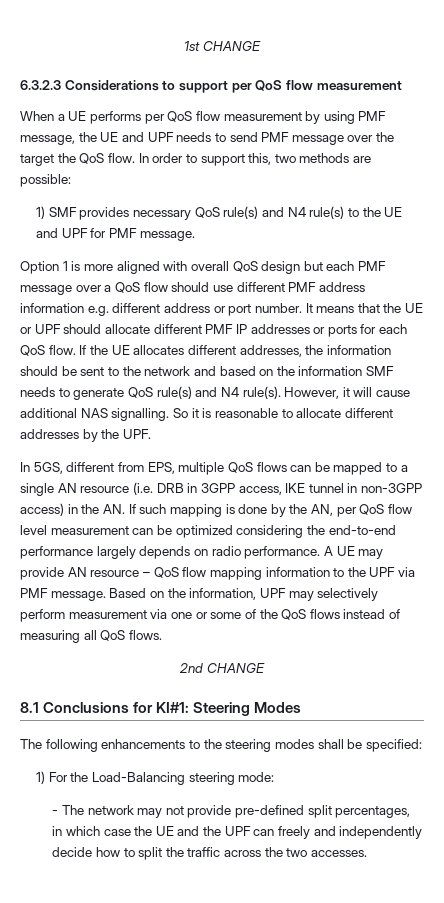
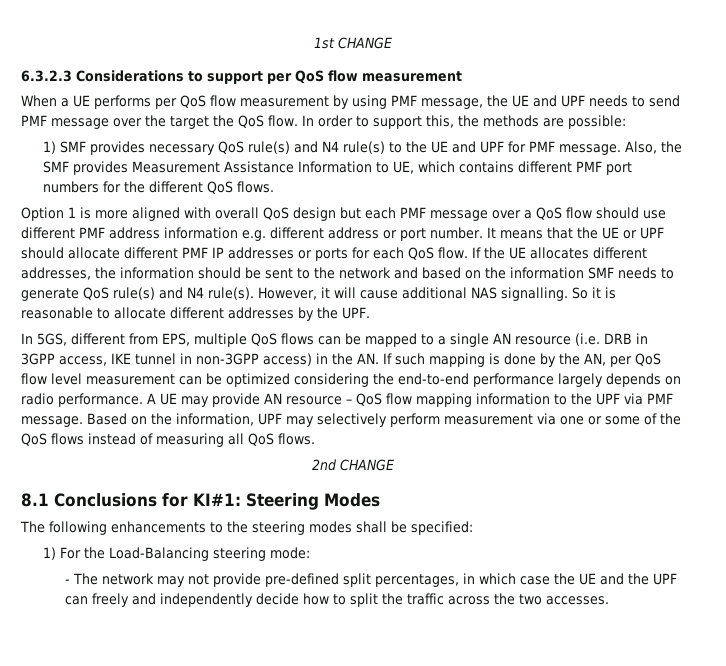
[274,154,296,163] two -> [457,115,479,127] the
(195, 236) none -> [624,141,682,154] [42,161,632,175] [42,181,274,194] Also, the SMF provides Measurement Assistance Information to UE, which contains different PMF port numbers for the different QoS flows.

